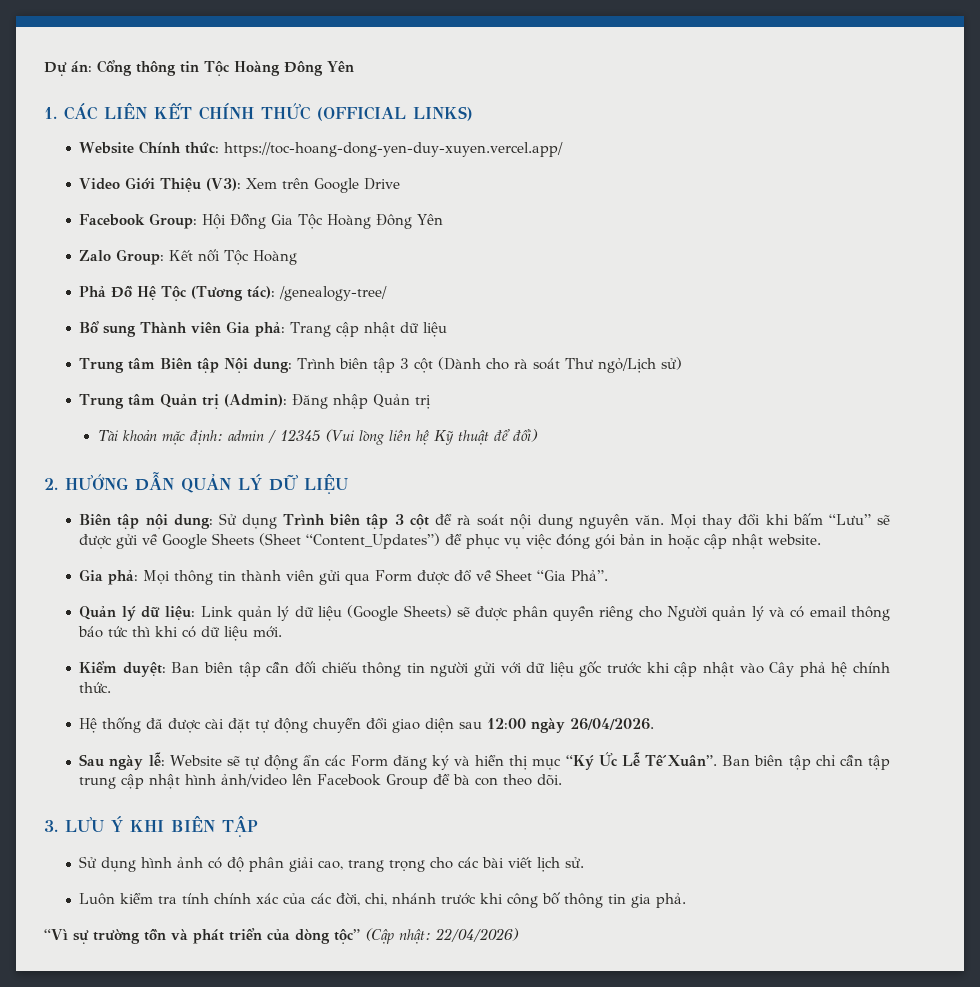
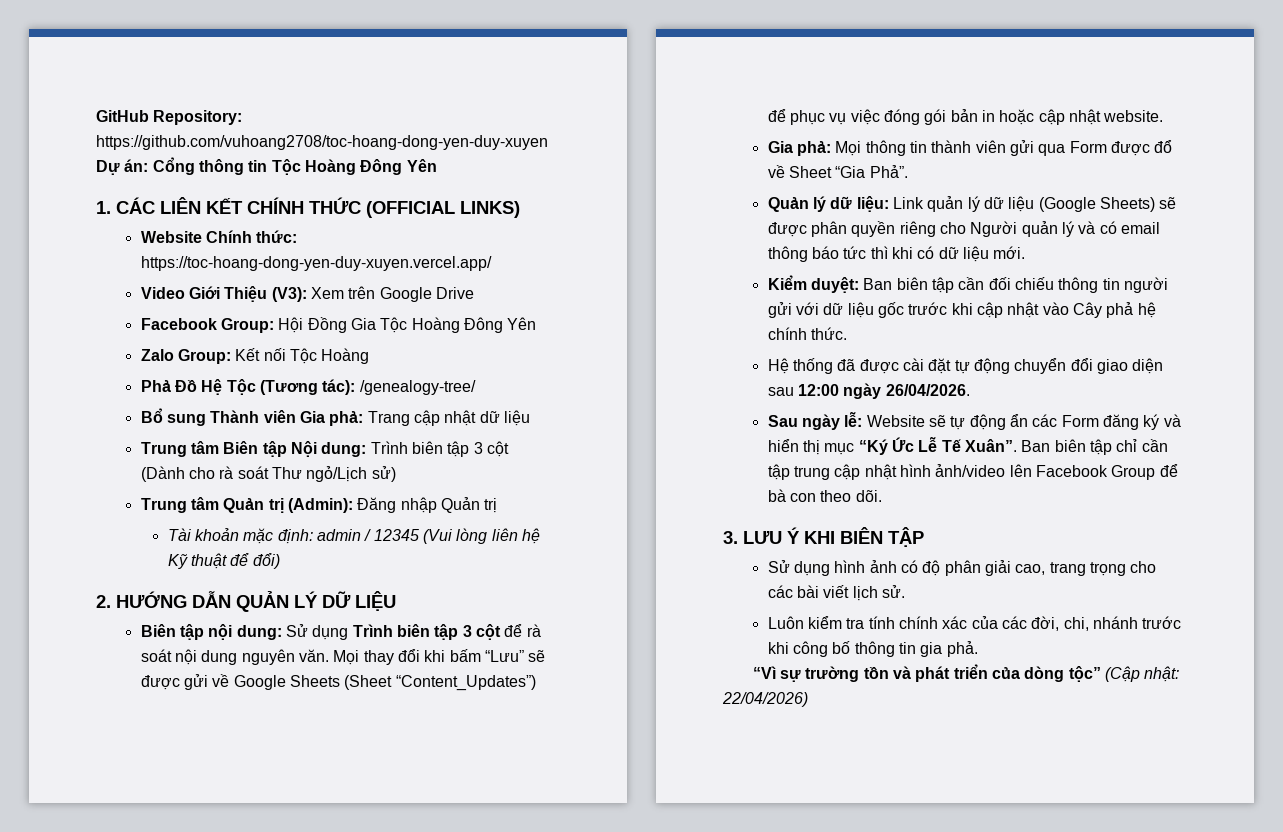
(44, 69) none -> [96,110,243,125] [96,135,548,150] GitHub Repository: https://github.com/vuhoang2708/toc-hoang-dong-yen-duy-xuyen

